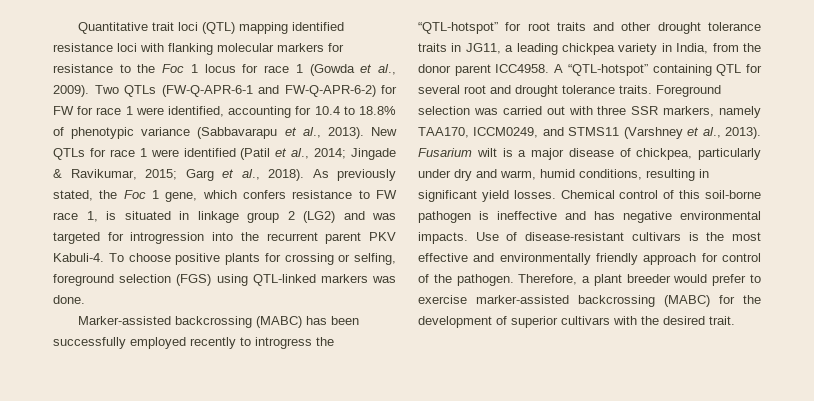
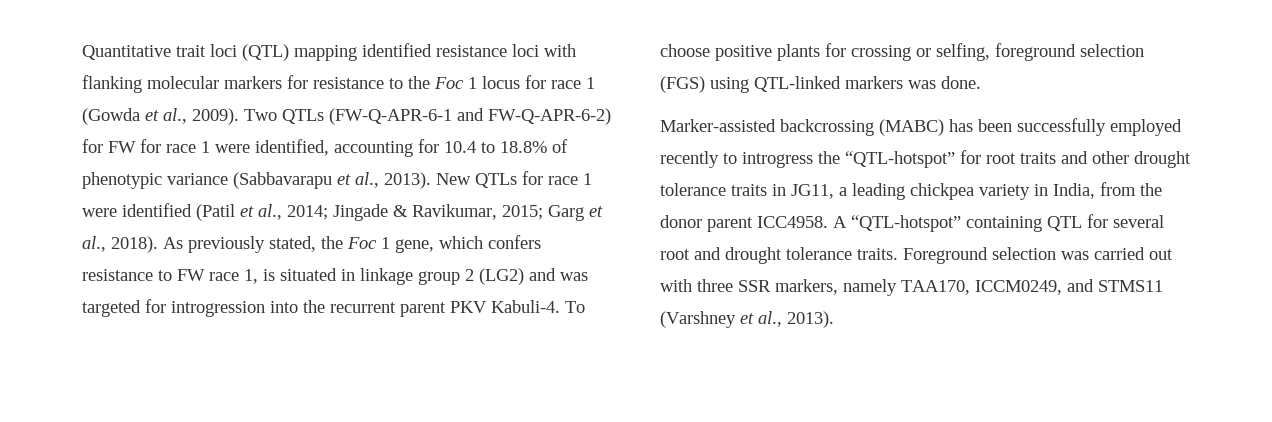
[418,148,761,160] [418,169,709,181] [418,190,761,202] [418,211,761,223] [418,232,761,244] [418,253,761,265] [418,274,761,286] [418,295,761,307] [418,316,735,328] Fusarium wilt is a major disease of chickpea, particularly under dry and warm, humid conditions, resulting in significant yield losses. Chemical control of this soil-borne pathogen is ineffective and has negative environmental impacts. Use of disease-resistant cultivars is the most effective and environmentally friendly approach for control of the pathogen. Therefore, a plant breeder would prefer to exercise marker-assisted backcrossing (MABC) for the development of superior cultivars with the desired trait. -> (834, 319) none

